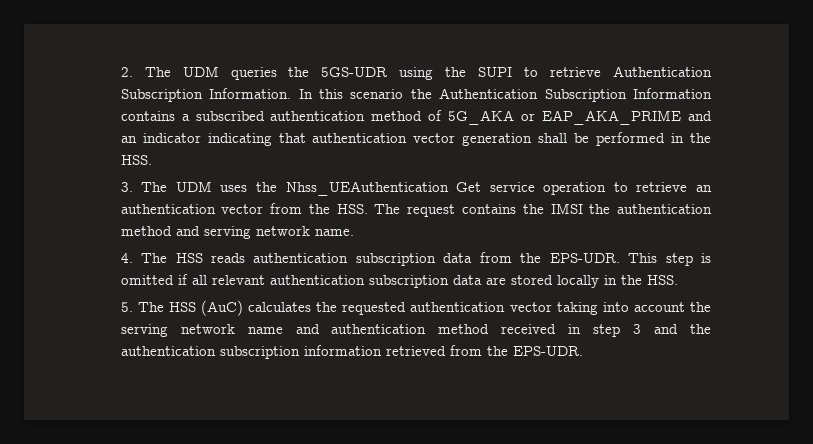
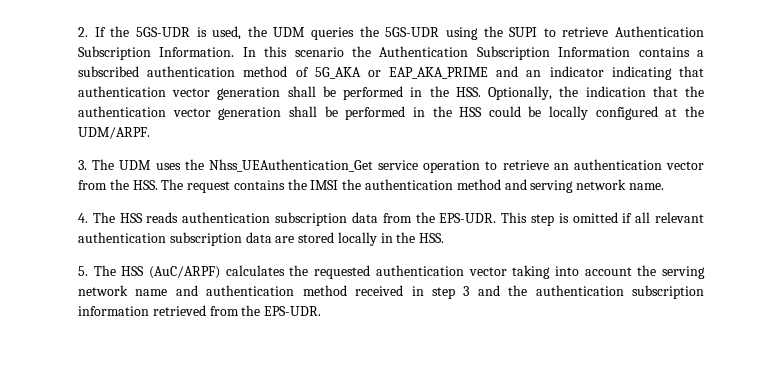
[144,67,171,77] The -> [94,26,267,40] If the 5GS-UDR is used, the
(152, 160) none -> [488,86,705,100] [78,106,704,120] [78,127,151,139] Optionally, the indication that the authentication vector generation shall be performed in the HSS could be locally configured at the UDM/ARPF.
[285,181,482,196] Nhss_UEAuthentication Get -> [208,159,373,172] Nhss_UEAuthentication_Get
[201,300,244,316] (AuC) -> [149,266,221,279] (AuC/ARPF)

